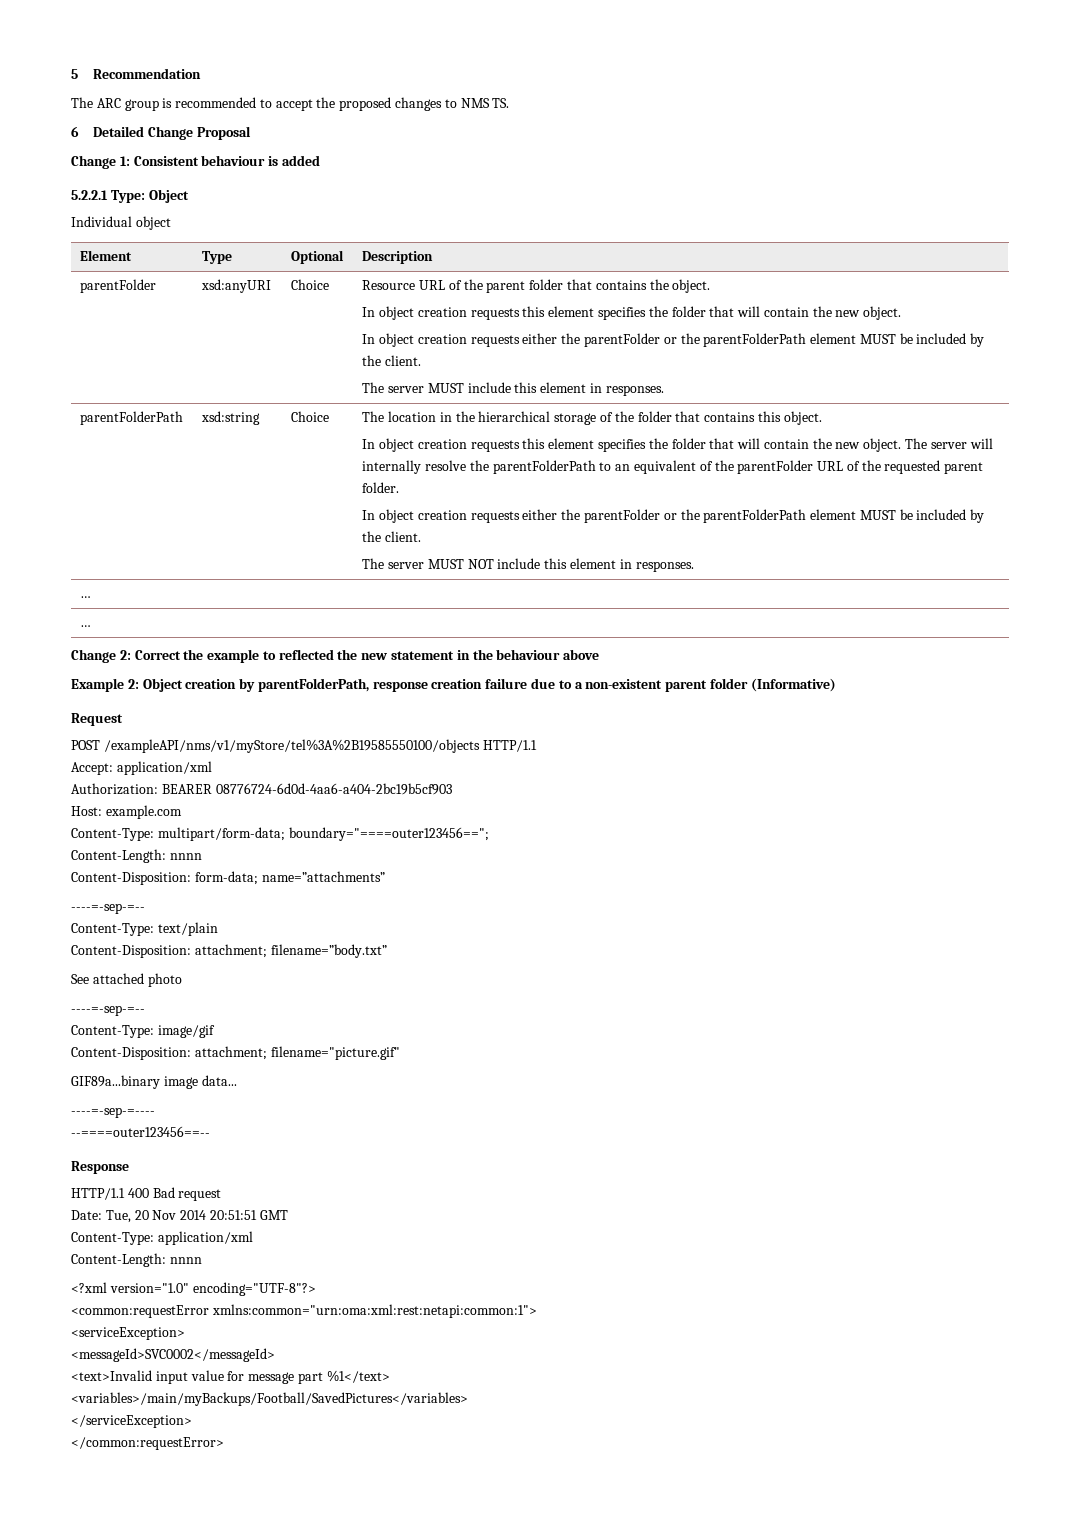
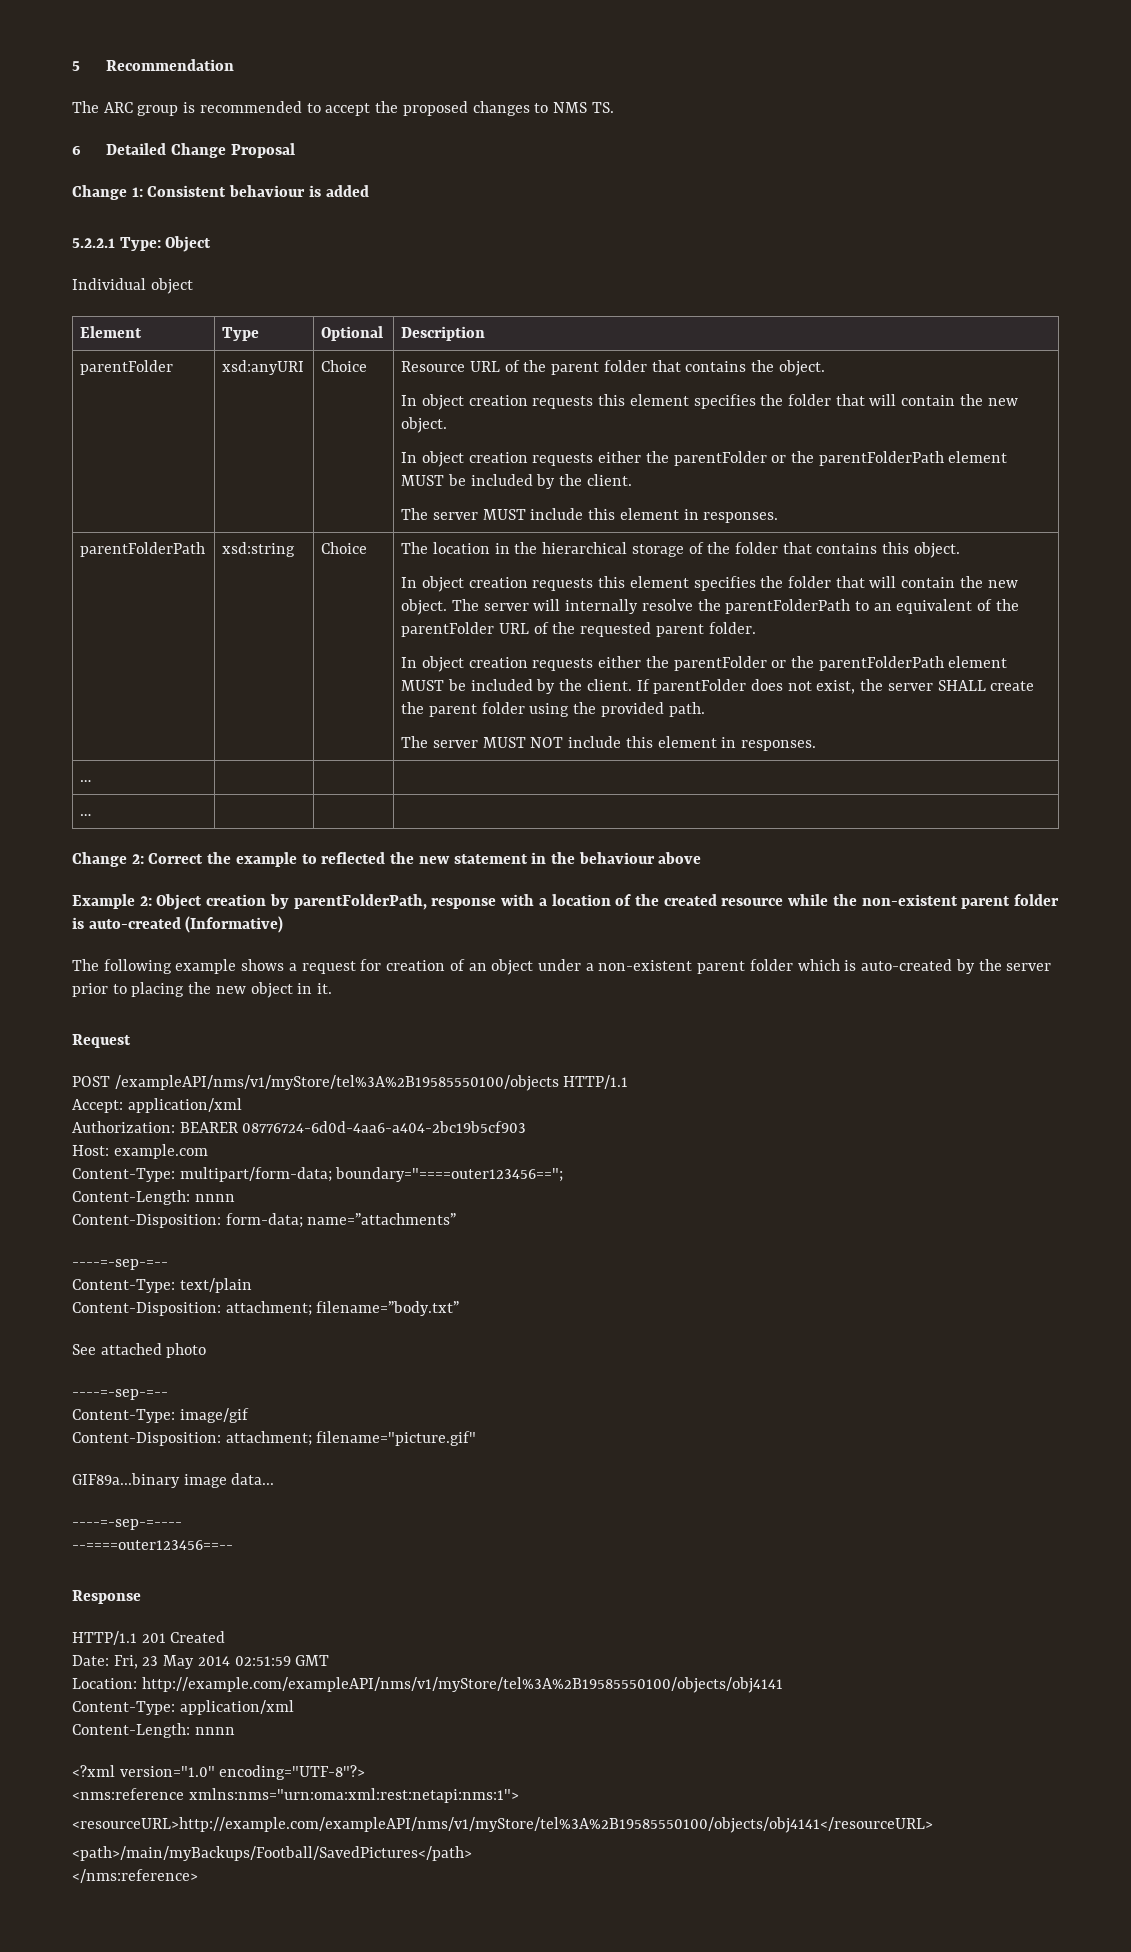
(422, 536) none -> [636,679,1035,694] [401,702,705,717] If parentFolder does not exist, the server SHALL create the parent folder using the provided path.
[431,678,836,692] creation failure due to a non-existent parent folder (Informative) -> [501,894,1060,909] [72,916,284,933] [72,959,1052,975] [72,982,333,998] with a location of the created resource while the non-existent parent folder is auto-created (Informative) // The following example shows a request for creation of an object under a non-existent parent folder which is auto-created by the server prior to placing the new object in it.
[127,1187,222,1201] [71,1210,257,1223] 400 Bad request // Date: Tue, 20 Nov 2014 20:51:51 -> [141,1631,226,1643] [72,1655,291,1669] 201 Created // Date: Fri, 23 May 2014 02:51:59
(288, 1215) none -> [72,1677,783,1693] // Location: http://example.com/exampleAPI/nms/v1/myStore/tel%3A%2B19585550100/objects/obj4141
[71,1304,537,1318] [71,1327,185,1340] [71,1348,275,1362] [71,1370,390,1384] [71,1392,468,1406] [71,1415,192,1428] [71,1437,224,1450] <common:requestError xmlns:common="urn:oma:xml:rest:netapi:common:1"> // <serviceException> // <messageId>SVC0002</messageId> // <text>Invalid input value for message part %1</text> // <variables>/main/myBackups/Football/SavedPictures</variables> // </serviceException> // </common:requestError> -> [72,1788,519,1803] [72,1817,933,1833] [72,1846,472,1861] [72,1869,198,1883] <nms:reference xmlns:nms="urn:oma:xml:rest:netapi:nms:1"> // <resourceURL>http://example.com/exampleAPI/nms/v1/myStore/tel%3A%2B19585550100/objects/obj4141</resourceURL> // <path>/main/myBackups/Football/SavedPictures</path> // </nms:reference>

